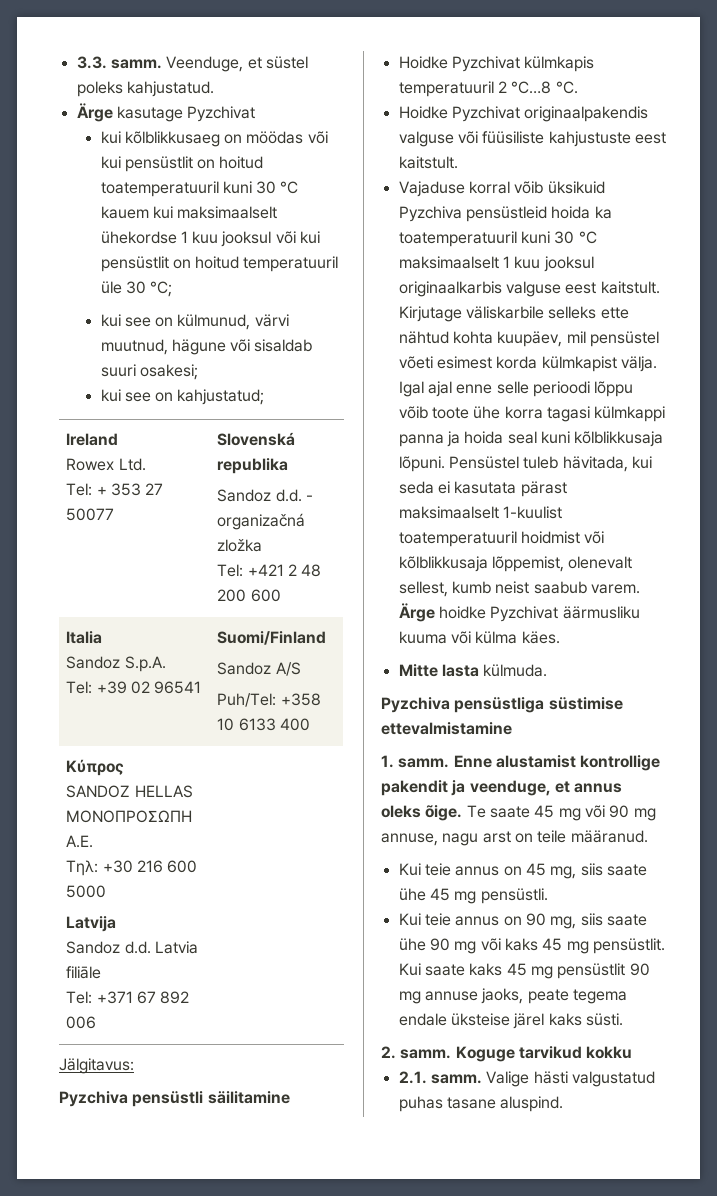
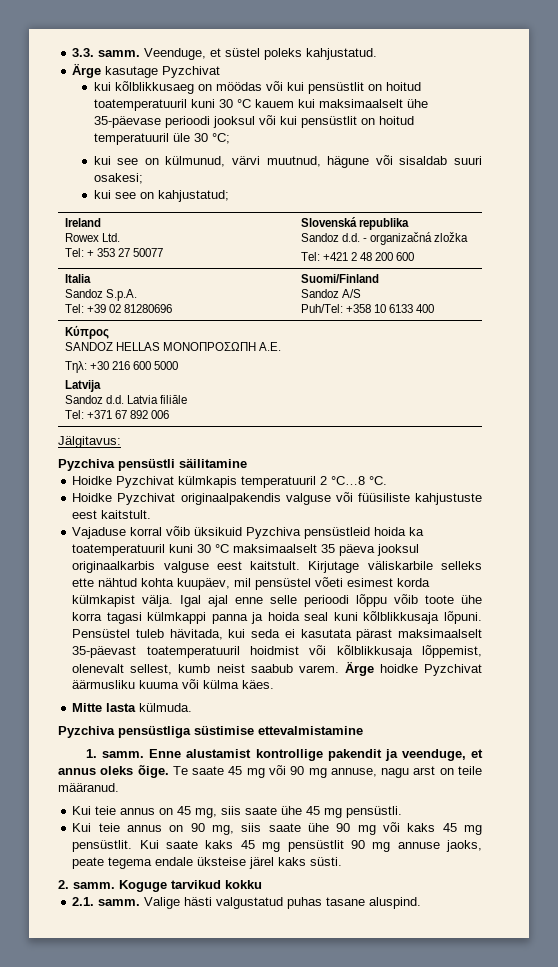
[100,231,219,244] ühekordse 1 kuu -> [406,99,428,108] [93,116,210,128] ühe 35-päevase perioodi
[154,681,202,694] 96541 -> [123,304,172,313] 81280696
[502,256,541,269] 1 kuu -> [321,544,376,556] 35 päeva
[502,506,562,519] 1-kuulist -> [72,646,137,658] 35-päevast

